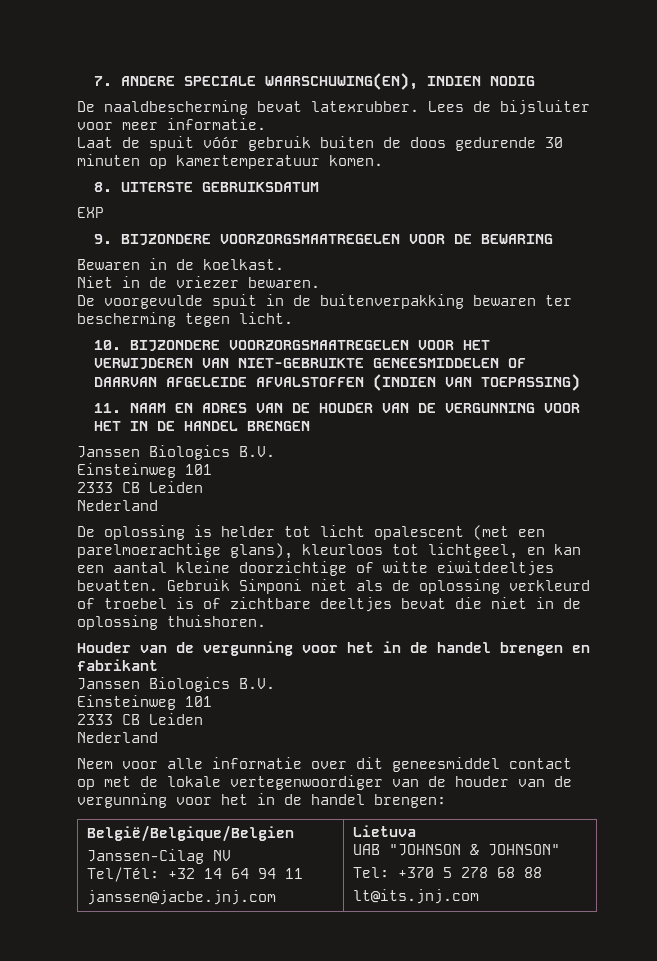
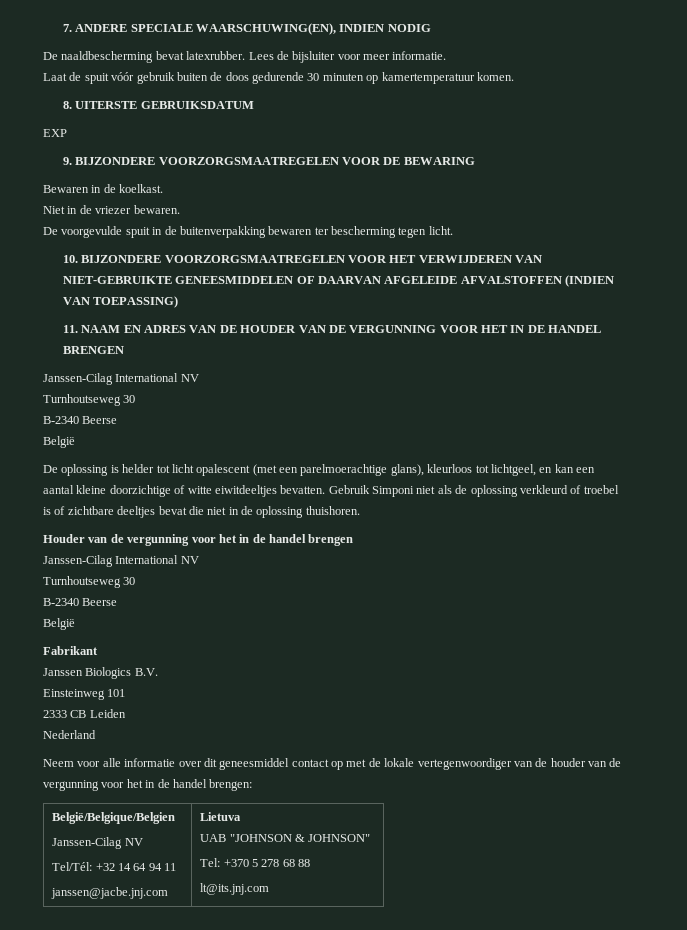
[77,445,275,460] [77,463,212,478] [77,481,203,493] [77,500,158,511] Janssen Biologics B.V. // Einsteinweg 101 // 2333 CB Leiden // Nederland -> [43,373,199,385] [43,394,136,406] [43,416,118,424] [43,436,75,448] Janssen-Cilag International NV // Turnhoutseweg 30 // B-2340 Beerse // België
[572,645,590,653] [77,659,158,671] en fabrikant -> [43,555,199,567] [43,576,136,588] [43,598,118,606] [43,618,75,630] [43,646,98,655] // Janssen-Cilag International NV // Turnhoutseweg 30 // B-2340 Beerse // België // Fabrikant

